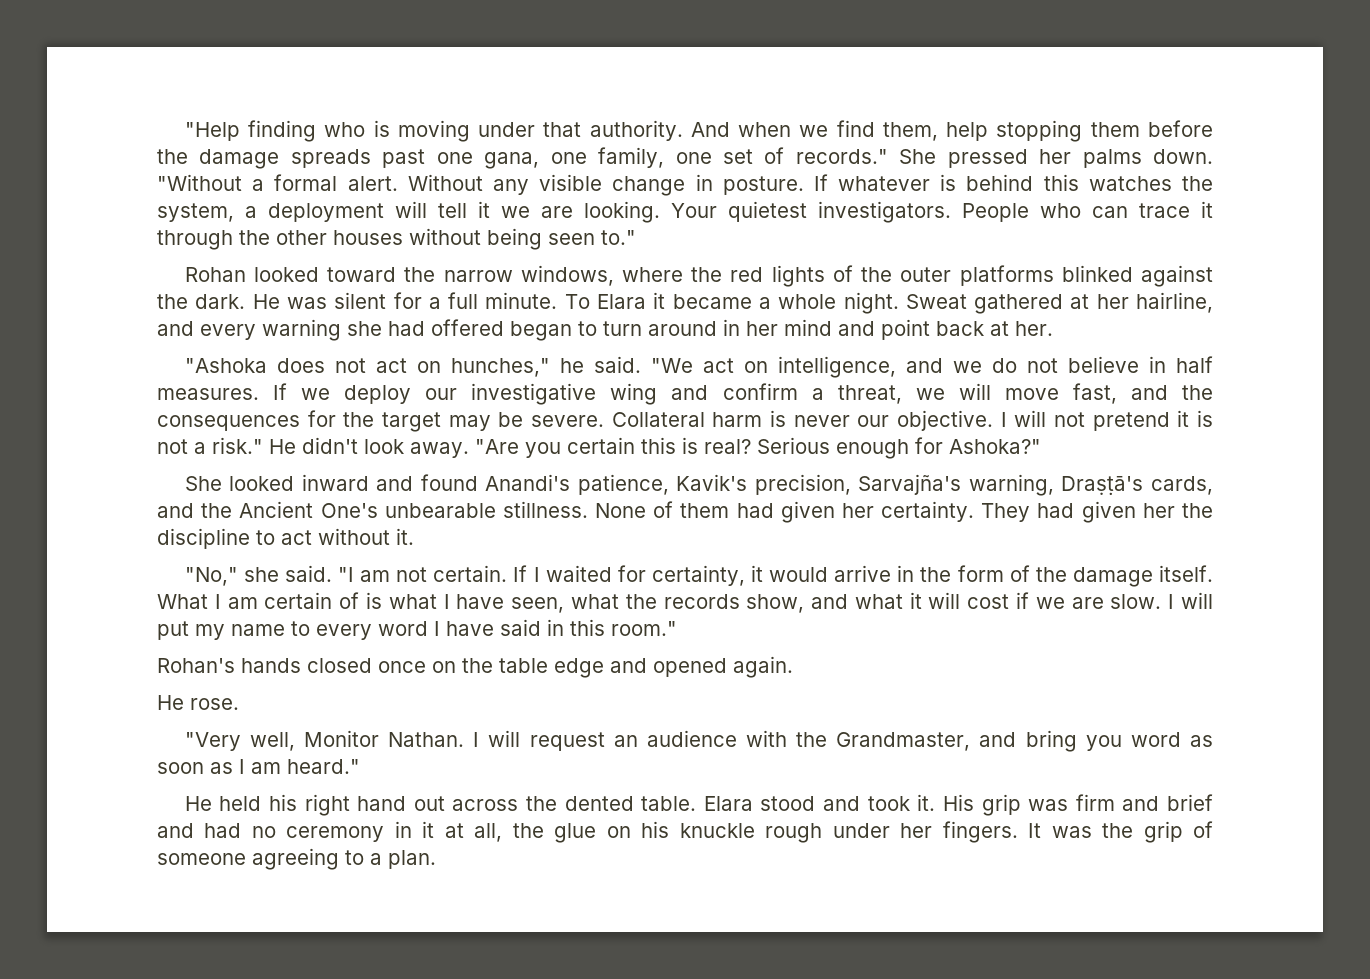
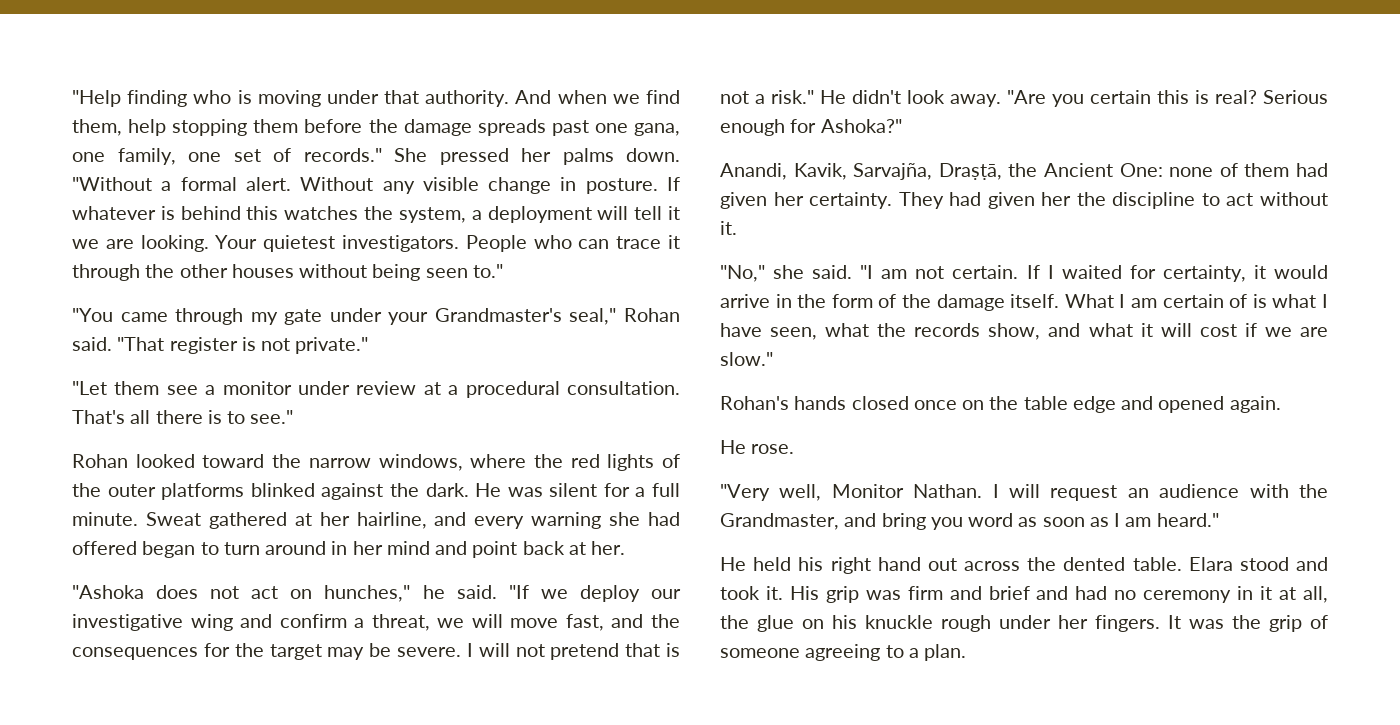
(636, 237) none -> [72,308,680,325] [72,337,369,354] [72,381,680,398] [72,410,294,424] // "You came through my gate under your Grandmaster's seal," Rohan said. "That register is not private." // "Let them see a monitor under review at a procedural consultation. That's all there is to see."
[564,292,899,314] To Elara it became a whole night. -> (138, 519) none
[650,356,1213,378] [157,383,288,400] "We act on intelligence, and we do not believe in half measures. If -> [508,585,529,599] "If
[611,410,993,431] Collateral harm is never our objective. -> (461, 652) none
[1177,410,1190,427] it -> [625,643,661,657] that
[184,474,1214,496] [157,501,647,518] She looked inward and found Anandi's patience, Kavik's precision, Sarvajña's warning, Draṣṭā's cards, and the Ancient One's unbearable stillness. None -> [720,163,1214,180] Anandi, Kavik, Sarvajña, Draṣṭā, the Ancient One: none
[1110,592,1213,609] [157,619,677,640] slow. I will put my name to every word I have said in this room." -> [720,352,773,366] slow."

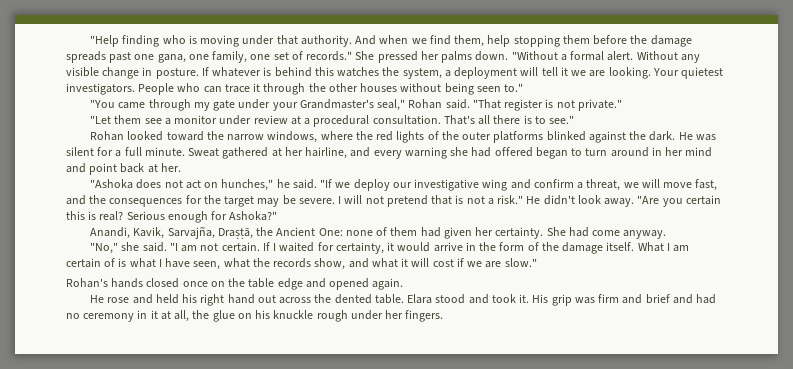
[898,192,1328,209] [720,221,737,235] They had given her the discipline to act without it. -> [546,227,667,239] She had come anyway.
[751,444,795,454] [720,484,1328,501] [720,513,1219,530] [720,557,746,571] rose. // "Very well, Monitor Nathan. I will request an audience with the Grandmaster, and bring you word as soon as I am heard." // He -> [107,294,153,304] rose and
[1168,615,1328,632] [720,644,967,661] It was the grip of someone agreeing to a plan. -> (444, 316) none

